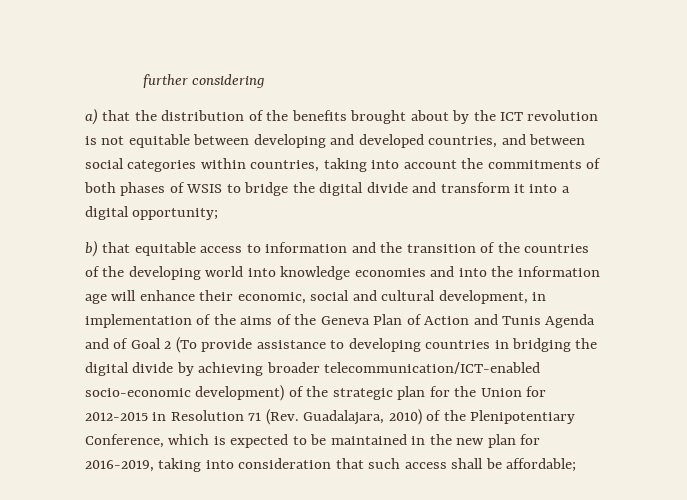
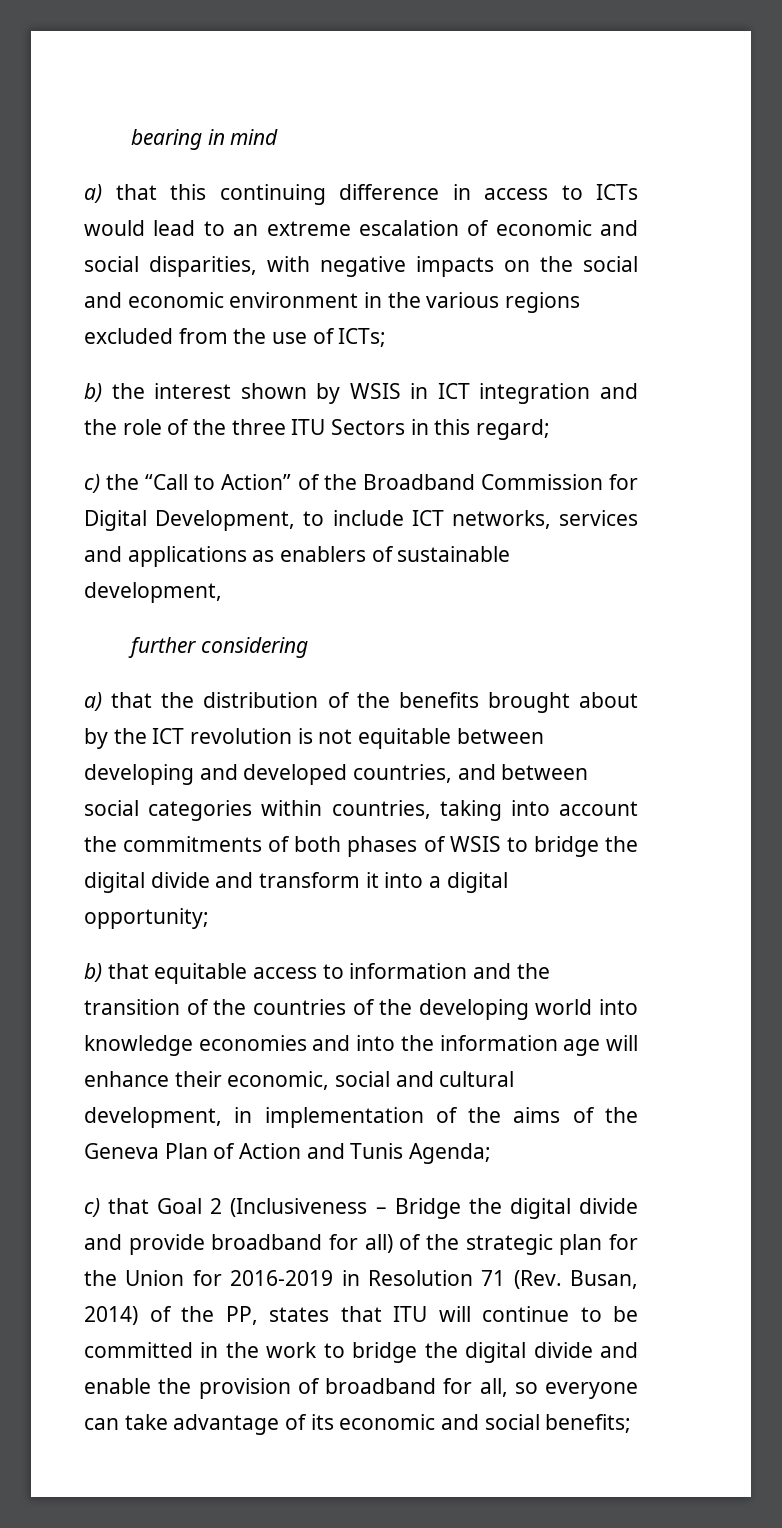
(142, 81) none -> [131,129,279,150] [84,184,638,205] [84,220,638,236] [84,256,638,277] [84,292,581,313] [84,328,387,347] [84,383,638,404] [84,419,551,440] [84,474,638,493] [84,510,638,531] [84,546,511,567] [84,582,222,603] bearing in mind // a) that this continuing difference in access to ICTs would lead to an extreme escalation of economic and social disparities, with negative impacts on the social and economic environment in the various regions excluded from the use of ICTs; // b) the interest shown by WSIS in ICT integration and the role of the three ITU Sectors in this regard; // c) the “Call to Action” of the Broadband Commission for Digital Development, to include ICT networks, services and applications as enablers of sustainable development, //
[545,314,596,328] [85,337,598,353] [85,362,541,376] [85,385,285,401] Agenda and of Goal 2 (To provide assistance to developing countries in bridging the digital divide by achieving broader telecommunication/ICT-enabled socio-economic development) -> [409,1143,492,1164] [84,1198,638,1219] [84,1234,393,1255] Agenda; // c) that Goal 2 (Inclusiveness – Bridge the digital divide and provide broadband for all)
[85,412,148,421] 2012-2015 -> [230,1270,334,1286] 2016-2019
[303,409,576,425] [85,434,289,448] Guadalajara, 2010) of the Plenipotentiary Conference, which is expected -> [570,1270,638,1289] [84,1306,569,1325] Busan, 2014) of the PP, states that ITU will continue
[330,434,541,448] [85,458,577,472] maintained in the new plan for 2016-2019, taking into consideration that such access shall be affordable; -> [84,1342,639,1363] [84,1378,638,1399] [84,1414,632,1435] committed in the work to bridge the digital divide and enable the provision of broadband for all, so everyone can take advantage of its economic and social benefits;

